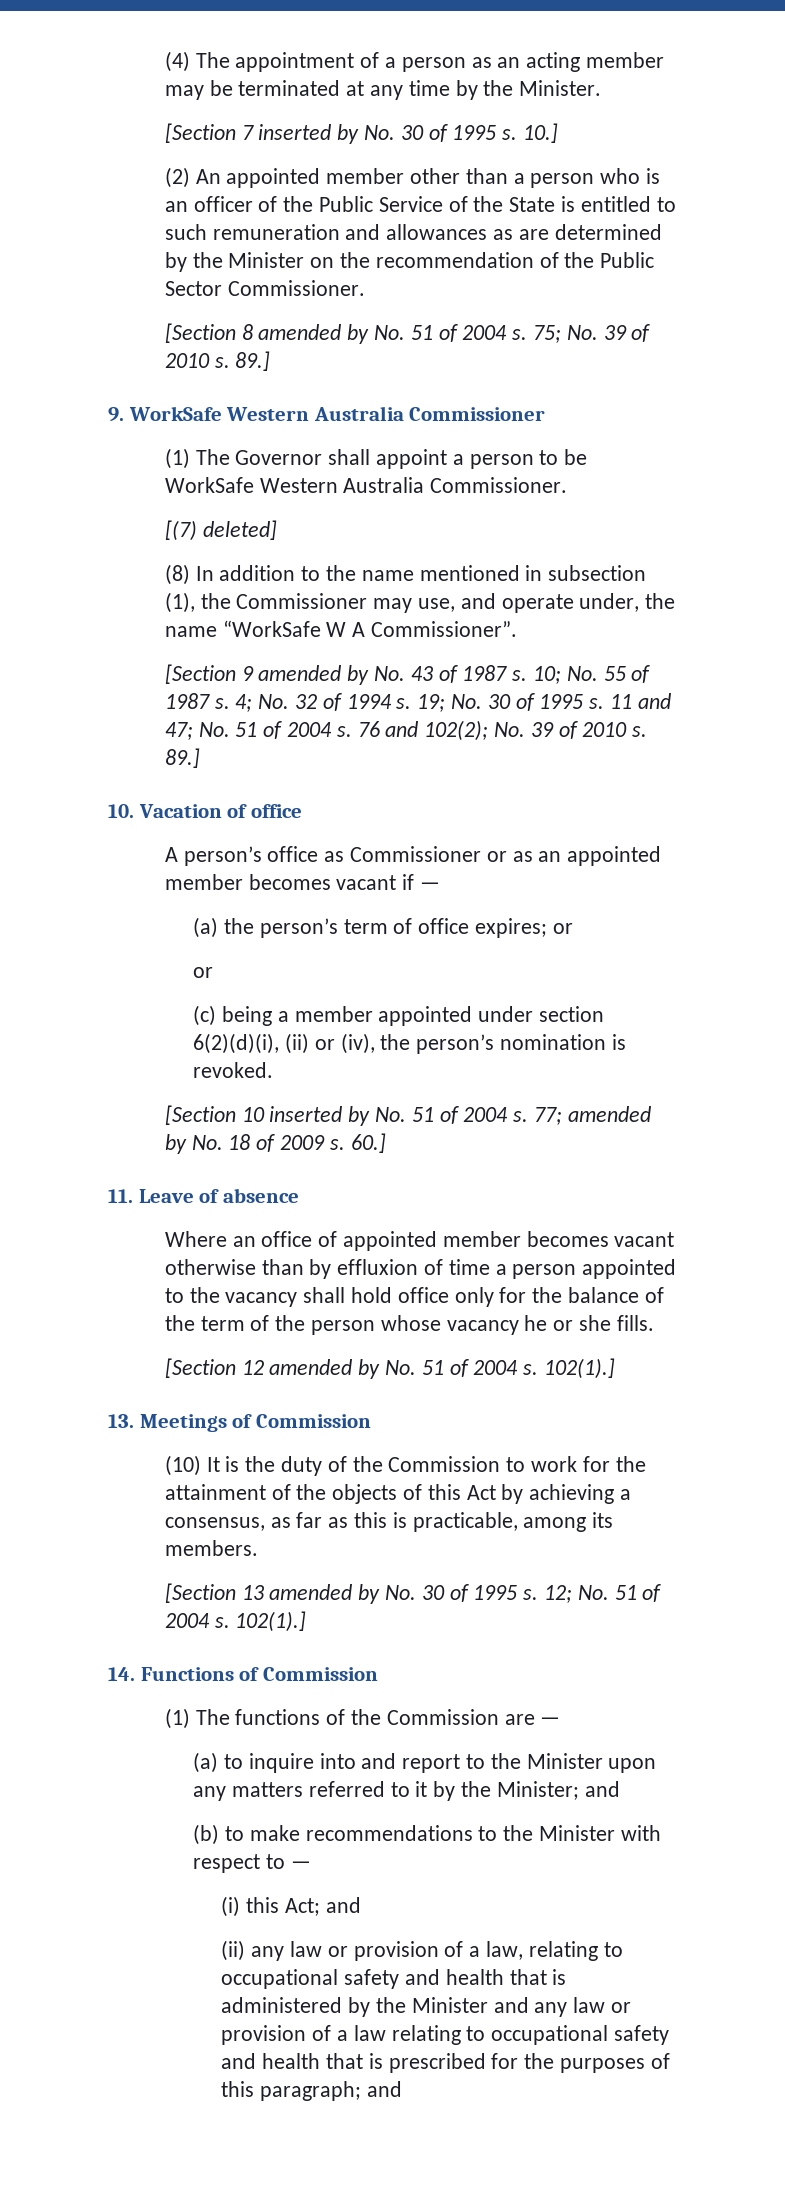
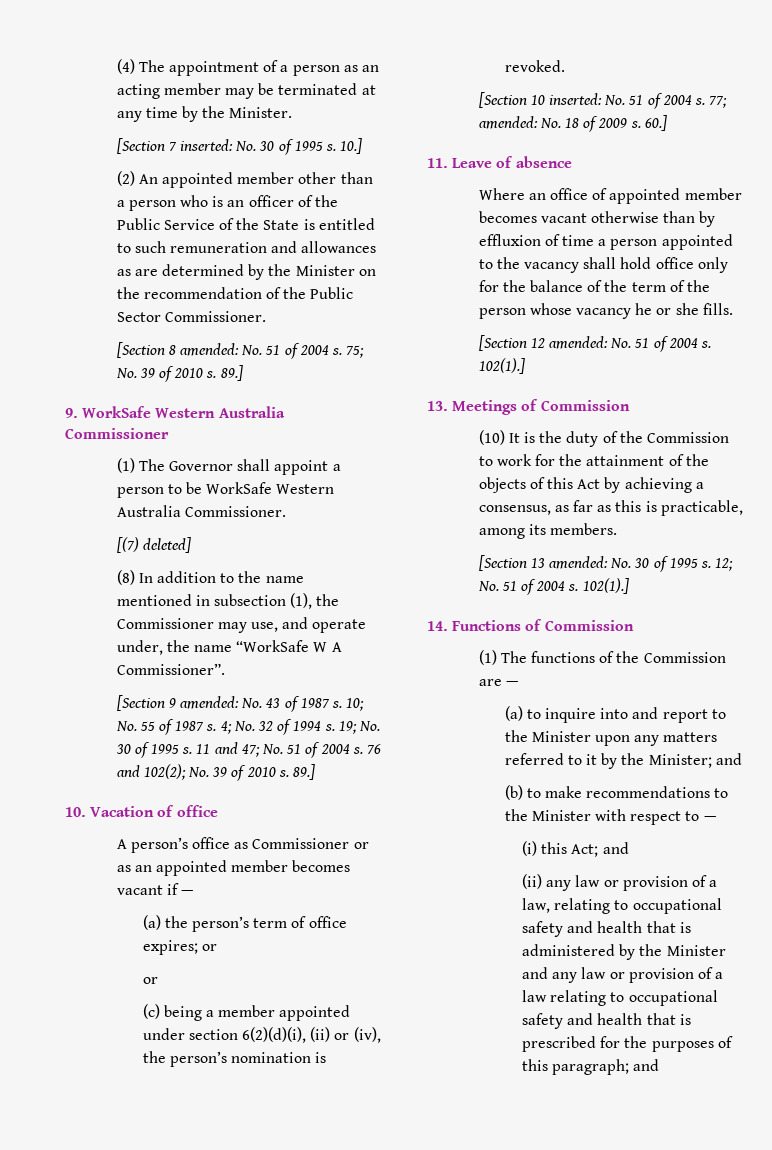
[258,124,360,144] inserted by -> [180,139,234,151] inserted:
[258,324,370,344] amended by -> [180,343,240,356] amended:
[258,665,370,685] amended by -> [180,696,240,709] amended:
[269,1106,371,1126] inserted by -> [549,93,603,105] inserted:
[567,1106,651,1122] [164,1134,187,1154] amended by -> [478,116,538,129] amended:
[269,1359,381,1379] amended by -> [549,336,609,349] amended:
[269,1584,381,1604] amended by -> [549,556,609,569] amended:

